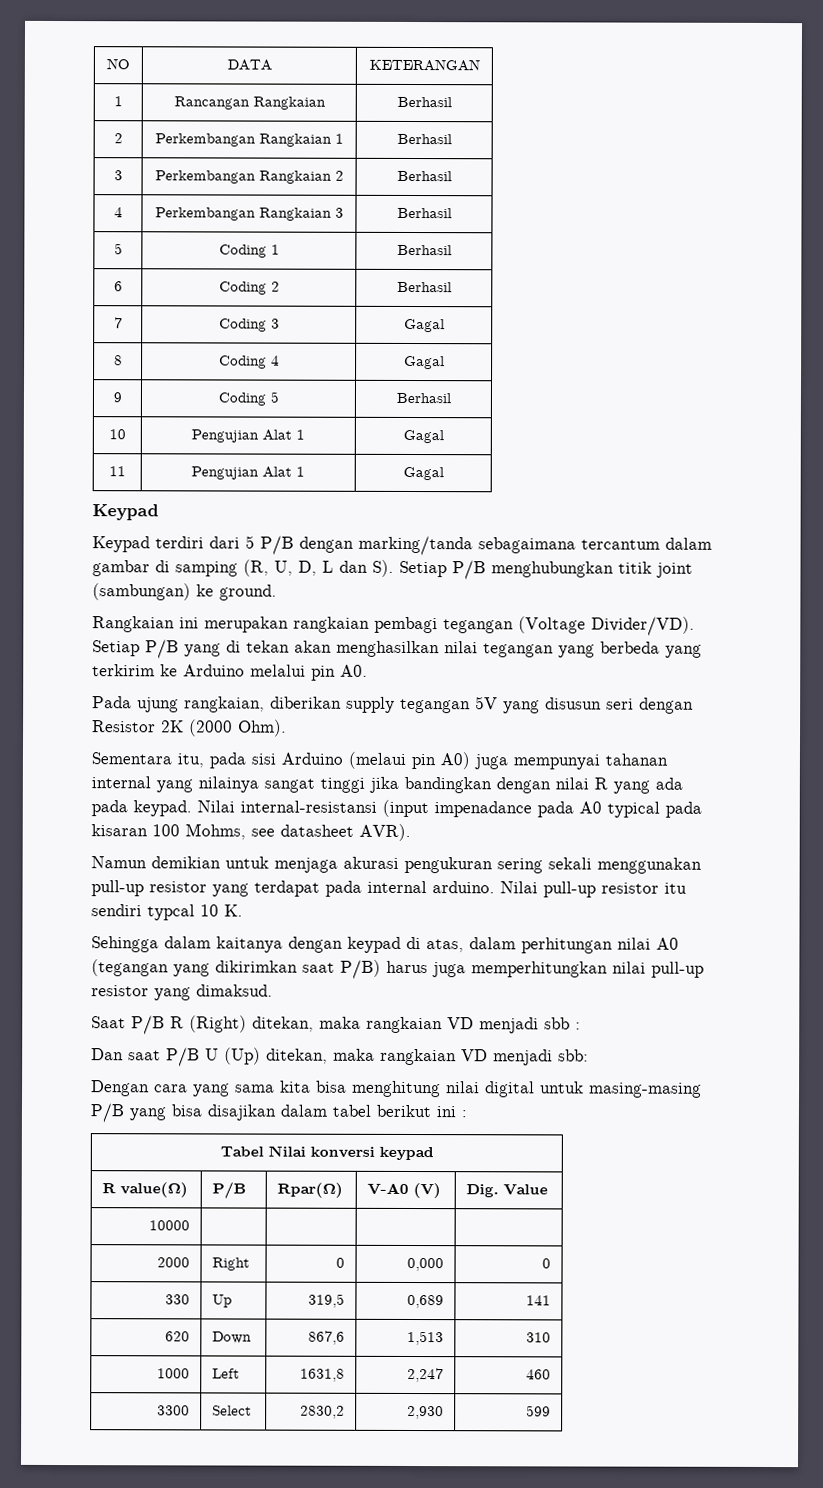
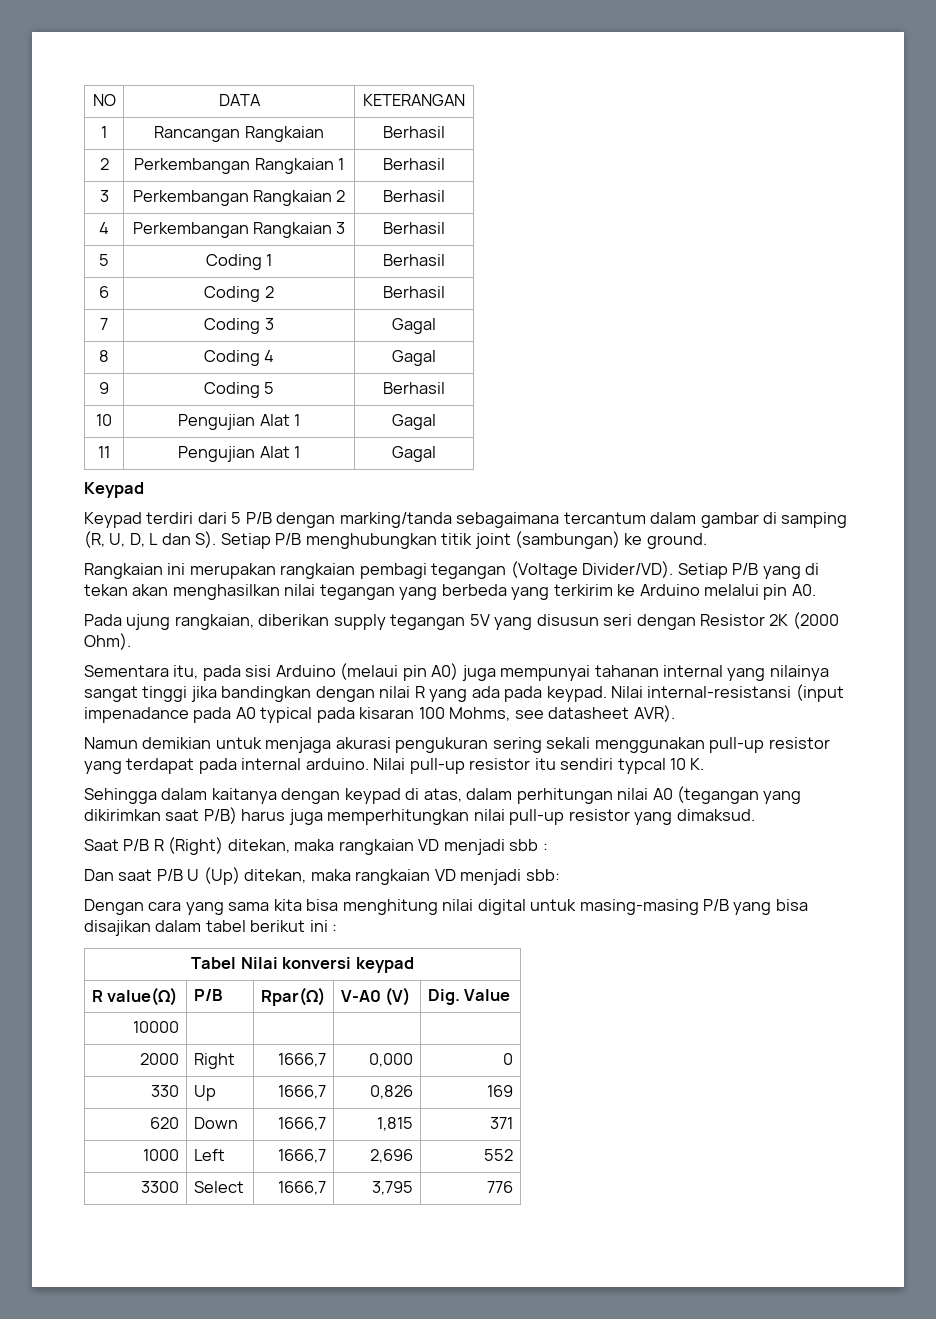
[335,1257,345,1268] 0 -> [278,1053,327,1067] 1666,7
[307,1293,345,1308] [406,1294,444,1309] [525,1295,551,1306] 319,5 | 0,689 | 141 -> [278,1085,327,1099] [370,1085,414,1099] [487,1085,514,1097] 1666,7 | 0,826 | 169
[307,1330,345,1345] [406,1330,444,1346] [525,1332,551,1343] 867,6 | 1,513 | 310 -> [278,1117,327,1131] [377,1117,414,1131] [490,1117,514,1129] 1666,7 | 1,815 | 371
[299,1368,345,1382] [406,1367,444,1383] [525,1369,551,1380] 1631,8 | 2,247 | 460 -> [278,1149,327,1163] [370,1149,414,1163] [484,1149,514,1161] 1666,7 | 2,696 | 552
[299,1405,345,1419] [406,1405,444,1420] [525,1405,551,1417] 2830,2 | 2,930 | 599 -> [278,1181,327,1195] [372,1181,414,1195] [487,1181,514,1193] 1666,7 | 3,795 | 776

